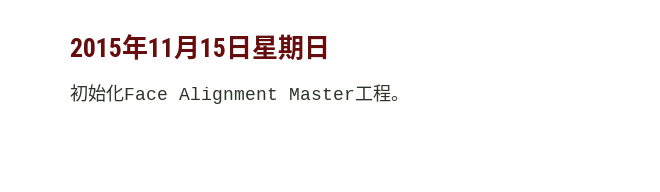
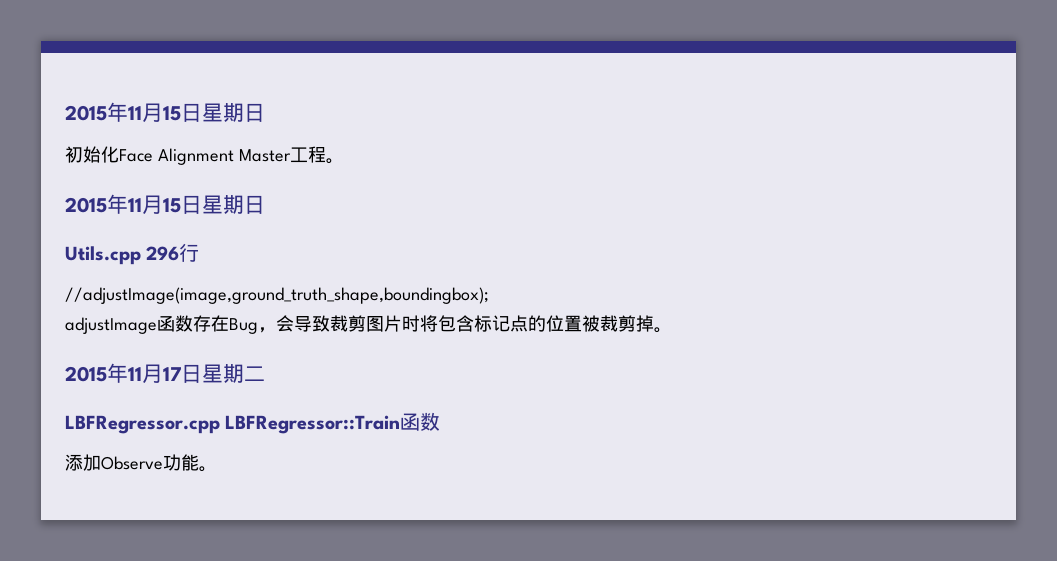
(409, 98) none -> [65,194,265,214] [65,243,200,265] [65,287,489,304] [65,315,672,334] [65,363,265,383] [65,412,441,434] [65,454,217,472] // 2015年11月15日星期日 // Utils.cpp 296行 // //adjustImage(image,ground_truth_shape,boundingbox); // adjustImage函数存在Bug，会导致裁剪图片时将包含标记点的位置被裁剪掉。 // 2015年11月17日星期二 // LBFRegressor.cpp LBFRegressor::Train函数 // 添加Observe功能。

